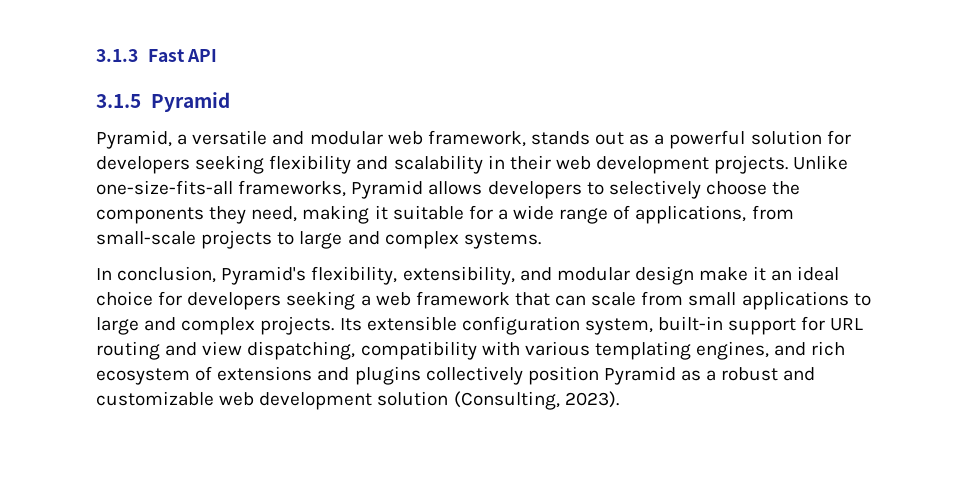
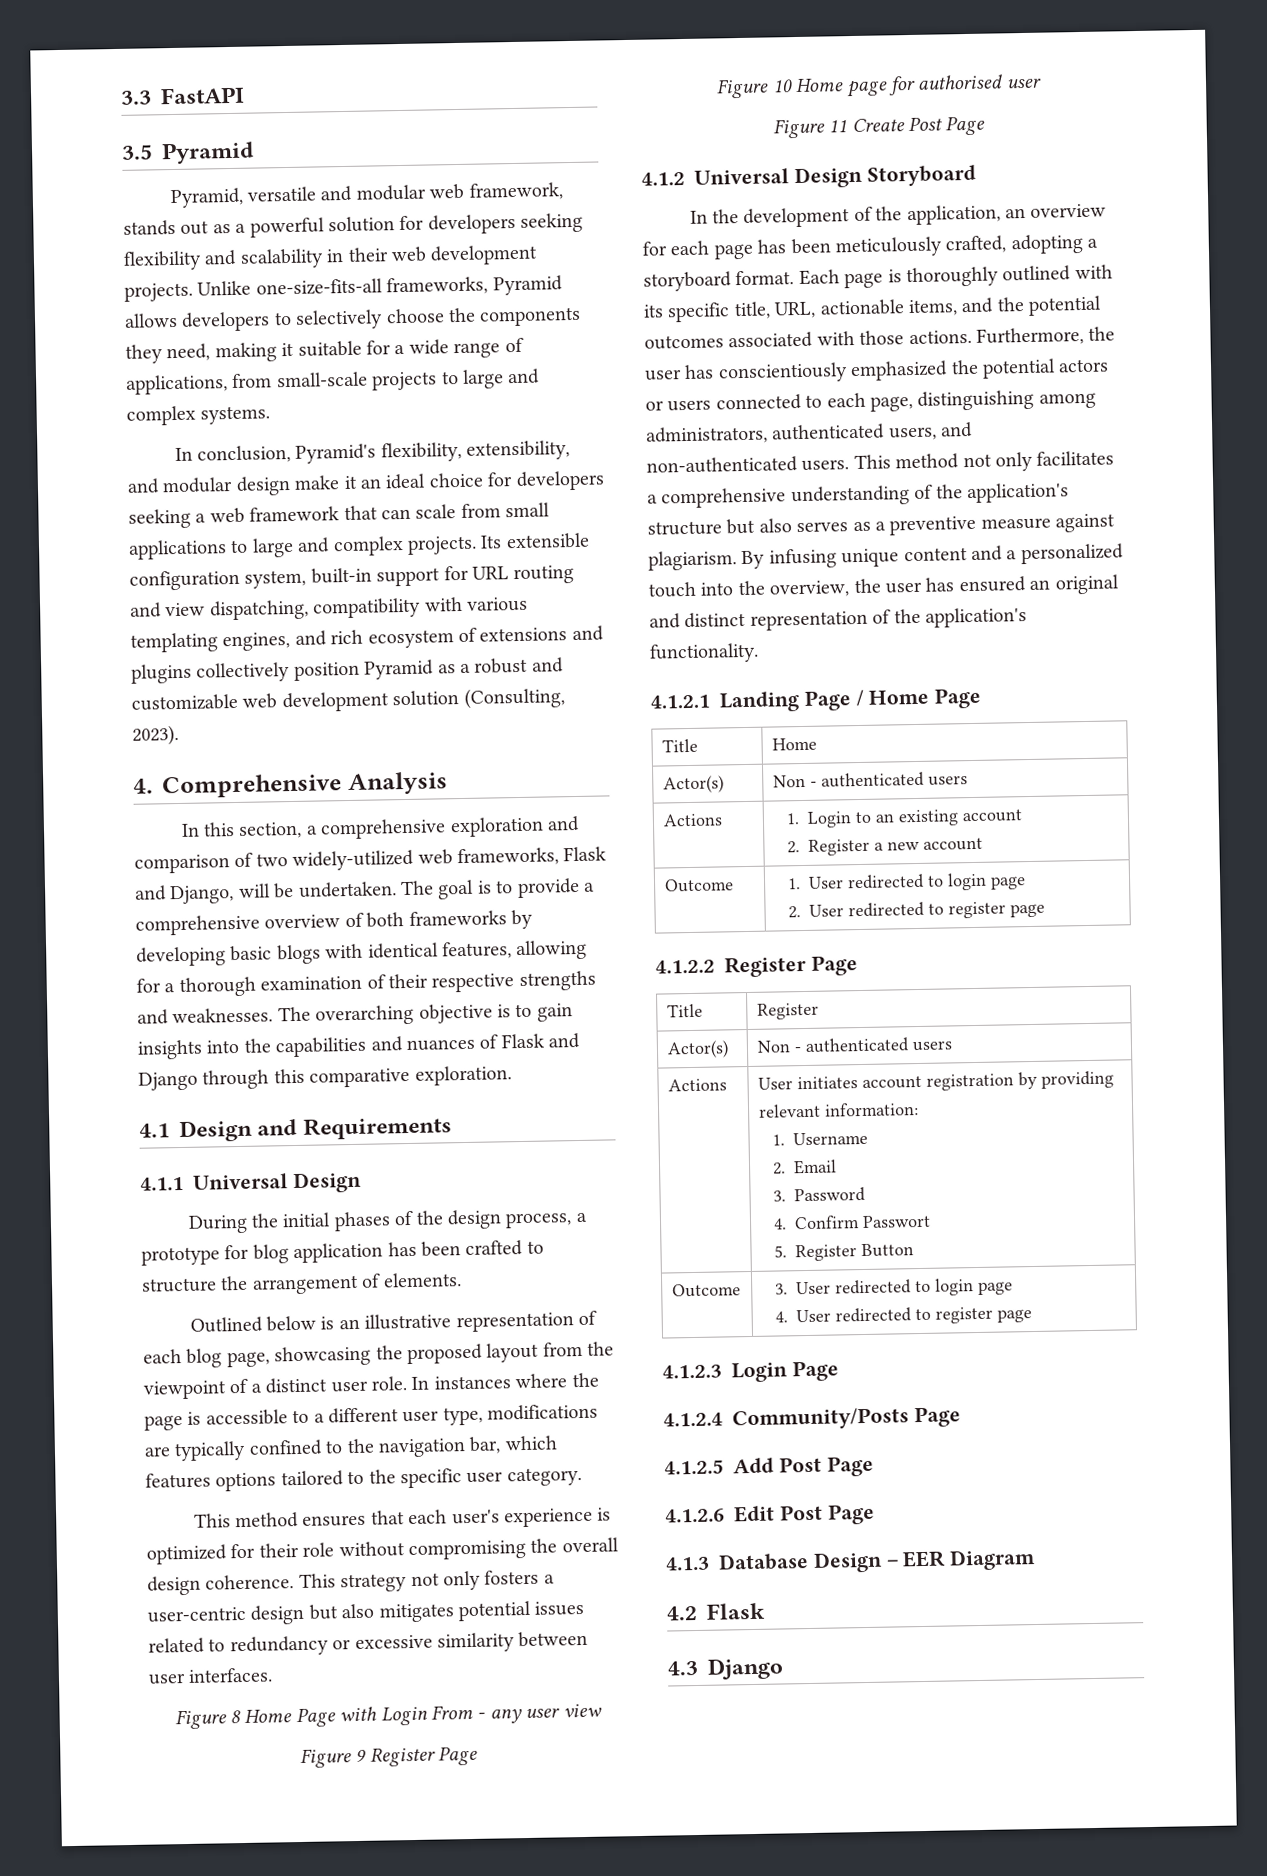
[96,49,218,62] [96,94,141,108] 3.1.3 Fast API // 3.1.5 -> [120,86,245,105] [121,144,153,160] 3.3 FastAPI // 3.5
[177,134,188,145] a -> (244, 198) none
(619, 399) none -> [133,771,448,799] [180,815,580,840] [134,846,608,874] [135,877,595,905] [135,909,533,936] [136,939,588,967] [136,970,596,998] [137,1003,573,1026] [137,1032,581,1060] [138,1065,512,1091] [139,1116,452,1143] [140,1171,362,1194] [187,1209,587,1234] [141,1239,544,1266] [141,1272,462,1295] [189,1310,597,1333] [143,1341,615,1368] [143,1372,599,1400] [144,1403,599,1431] [144,1435,558,1462] [145,1467,582,1492] [193,1507,612,1529] [146,1537,619,1565] [147,1569,555,1596] [147,1600,585,1625] [148,1630,589,1657] [148,1667,274,1685] [174,1703,602,1730] [299,1745,479,1769] [716,74,1042,99] [772,115,986,139] [641,164,976,189] [689,203,1107,228] [642,233,1099,260] [643,264,1113,292] [643,295,1103,323] [644,326,1116,350] [644,358,1110,384] [645,389,1096,412] [646,421,974,445] [646,450,1115,474] [647,482,1069,509] [647,513,1116,536] [648,543,1124,571] [648,574,1120,598] [649,607,1027,631] [649,642,759,664] [650,687,982,713] [661,738,698,753] [771,737,817,751] [662,775,724,794] [772,771,968,788] [662,813,723,827] [786,809,1024,828] [787,837,984,856] [663,878,734,893] [787,872,1027,891] [788,901,1046,919] [655,955,858,978] [666,1003,703,1018] [756,1002,819,1020] [666,1040,729,1059] [756,1037,953,1053] [667,1078,727,1092] [757,1070,1114,1091] [757,1102,919,1118] [772,1131,869,1146] [772,1159,838,1175] [773,1186,867,1203] [773,1214,932,1230] [774,1243,915,1262] [671,1283,741,1298] [775,1278,1014,1296] [775,1306,1033,1324] [662,1360,839,1383] [663,1406,961,1431] [664,1455,874,1477] [665,1503,875,1525] [665,1549,1037,1573] [666,1602,766,1621] [667,1657,784,1680] // 4. Comprehensive Analysis // In this section, a comprehensive exploration and comparison of two widely-utilized web frameworks, Flask and Django, will be undertaken. The goal is to provide a comprehensive overview of both frameworks by developing basic blogs with identical features, allowing for a thorough examination of their respective strengths and weaknesses. The overarching objective is to gain insights into the capabilities and nuances of Flask and Django through this comparative exploration. // 4.1 Design and Requirements // 4.1.1 Universal Design // During the initial phases of the design process, a prototype for blog application has been crafted to structure the arrangement of elements. // Outlined below is an illustrative representation of each blog page, showcasing the proposed layout from the viewpoint of a distinct user role. In instances where the page is accessible to a different user type, modifications are typically confined to the navigation bar, which features options tailored to the specific user category. // This method ensures that each user's experience is optimized for their role without compromising the overall design coherence. This strategy not only fosters a user-centric design but also mitigates potential issues related to redundancy or excessive similarity between user interfaces. // Figure 8 Home Page with Login From - any user view // Figure 9 Register Page // Figure 10 Home page for authorised user // Figure 11 Create Post Page // 4.1.2 Universal Design Storyboard // In the development of the application, an overview for each page has been meticulously crafted, adopting a storyboard format. Each page is thoroughly outlined with its specific title, URL, actionable items, and the potential outcomes associated with those actions. Furthermore, the user has conscientiously emphasized the potential actors or users connected to each page, distinguishing among administrators, authenticated users, and non-authenticated users. This method not only facilitates a comprehensive understanding of the application's structure but also serves as a preventive measure against plagiarism. By infusing unique content and a personalized touch into the overview, the user has ensured an original and distinct representation of the application's functionality. // 4.1.2.1 Landing Page / Home Page // Title | Home // Actor(s) | Non - authenticated users // Actions | 1. Login to an existing account // 2. Register a new account // Outcome | 1. User redirected to login page // 2. User redirected to register page // 4.1.2.2 Register Page // Title | Register // Actor(s) | Non - authenticated users // Actions | User initiates account registration by providing relevant information: // 1. Username // 2. Email // 3. Password // 4. Confirm Passwort // 5. Register Button // Outcome | 3. User redirected to login page // 4. User redirected to register page // 4.1.2.3 Login Page // 4.1.2.4 Community/Posts Page // 4.1.2.5 Add Post Page // 4.1.2.6 Edit Post Page // 4.1.3 Database Design – EER Diagram // 4.2 Flask // 4.3 Django

